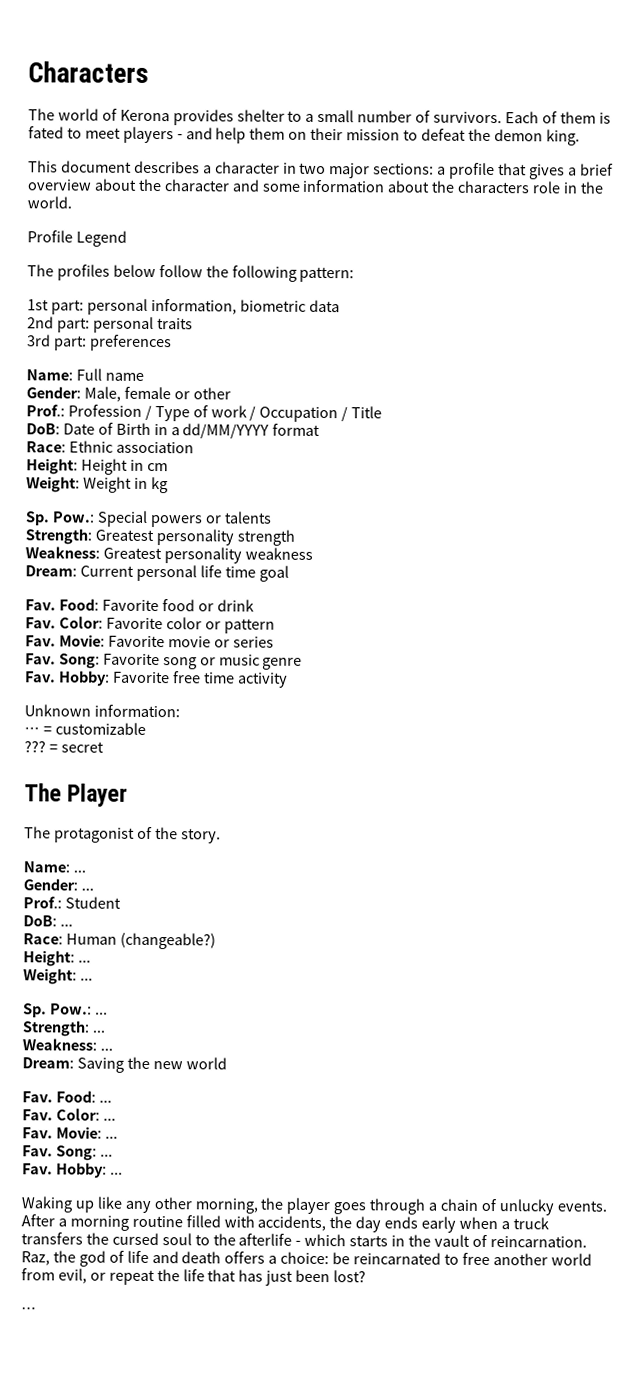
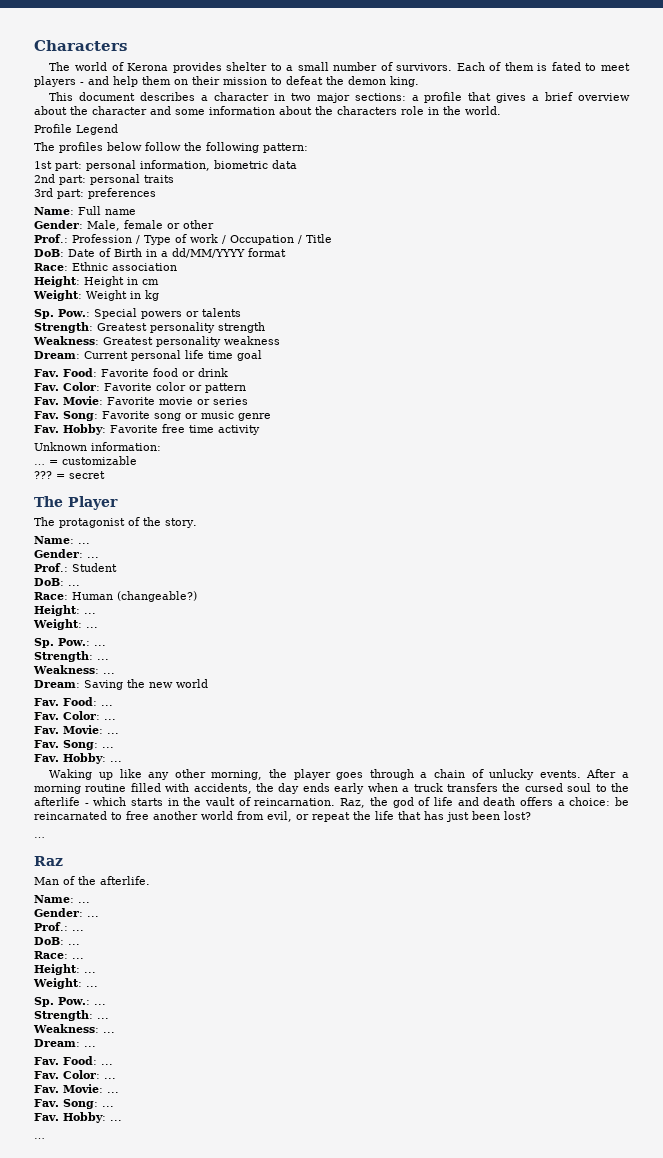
(37, 1311) none -> [34,856,63,866] [34,876,150,885] [34,895,90,903] [34,908,99,917] [34,922,84,931] [34,937,80,945] [34,951,84,959] [34,964,96,975] [33,978,98,989] [34,997,106,1007] [34,1010,109,1021] [33,1024,115,1033] [34,1039,96,1047] [34,1056,113,1065] [34,1070,116,1079] [34,1084,119,1093] [34,1099,114,1109] [34,1112,122,1123] [34,1138,45,1139] // Raz // Man of the afterlife. // Name: ... // Gender: ... // Prof.: ... // DoB: ... // Race: ... // Height: ... // Weight: ... // Sp. Pow.: ... // Strength: ... // Weakness: ... // Dream: ... // Fav. Food: ... // Fav. Color: ... // Fav. Movie: ... // Fav. Song: ... // Fav. Hobby: ... // …

